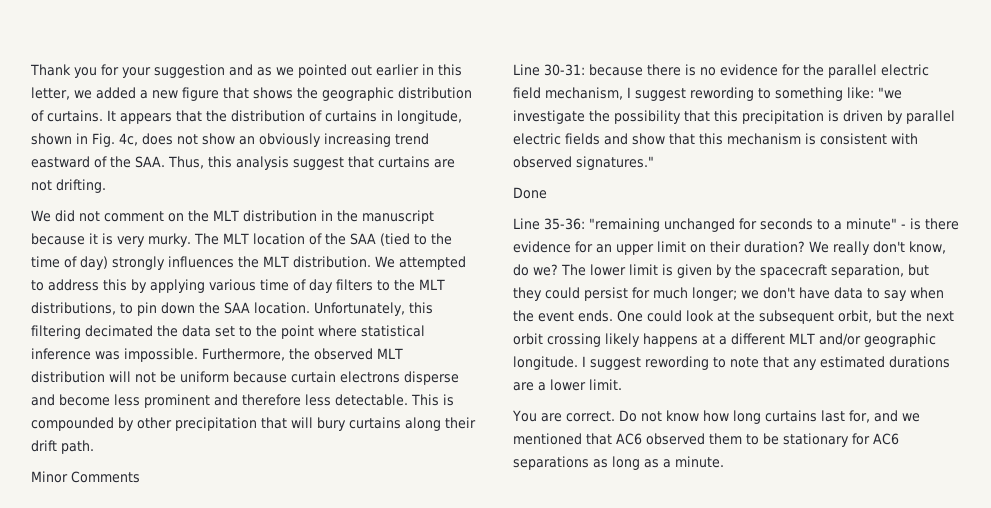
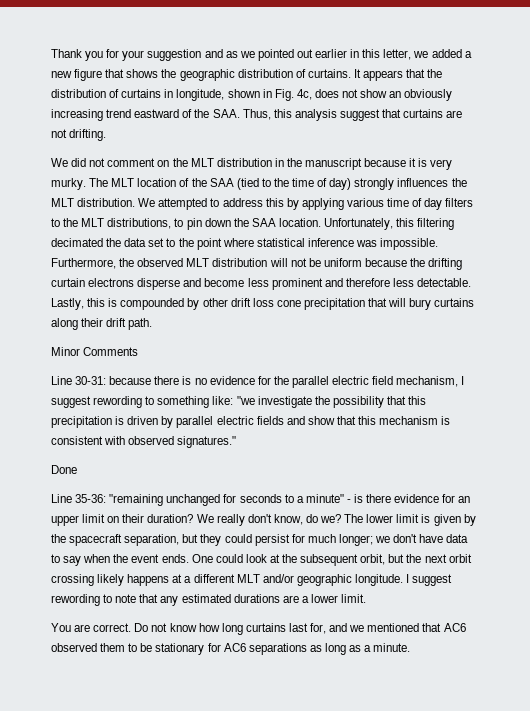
(287, 377) none -> [410,258,463,270] the drifting
[411,394,439,406] This -> [51,298,106,310] Lastly, this
(172, 423) none -> [230,298,301,307] drift loss cone

